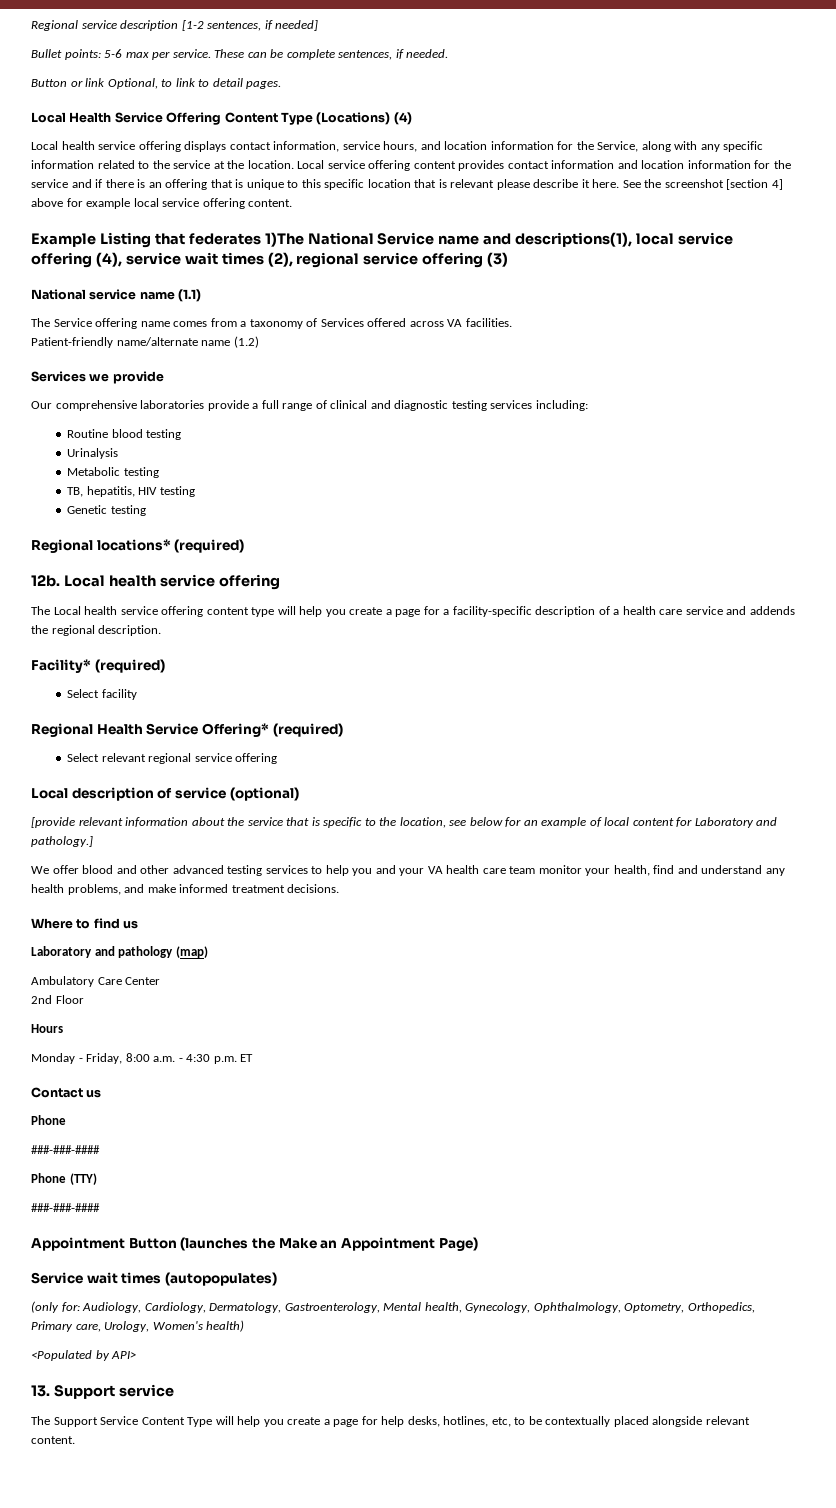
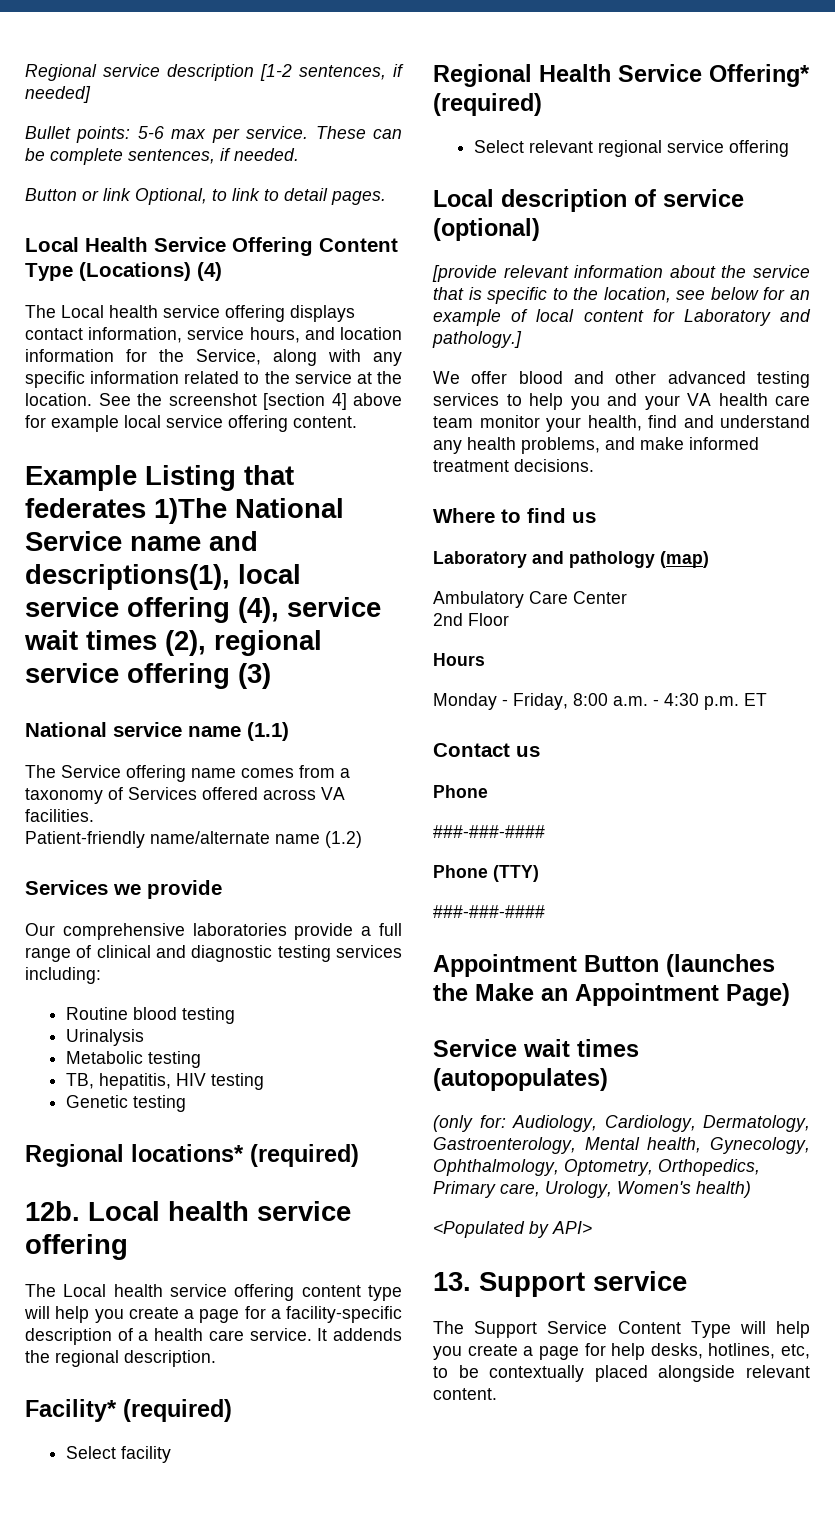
(412, 118) none -> [25,305,56,318] The
[297,160,791,171] [31,179,620,190] Local service offering content provides contact information and location information for the service and if there is an offering that is unique to this specific location that is relevant please describe it here. -> (92, 399) none
[685,606,747,615] service and -> [249,1328,328,1341] service. It

